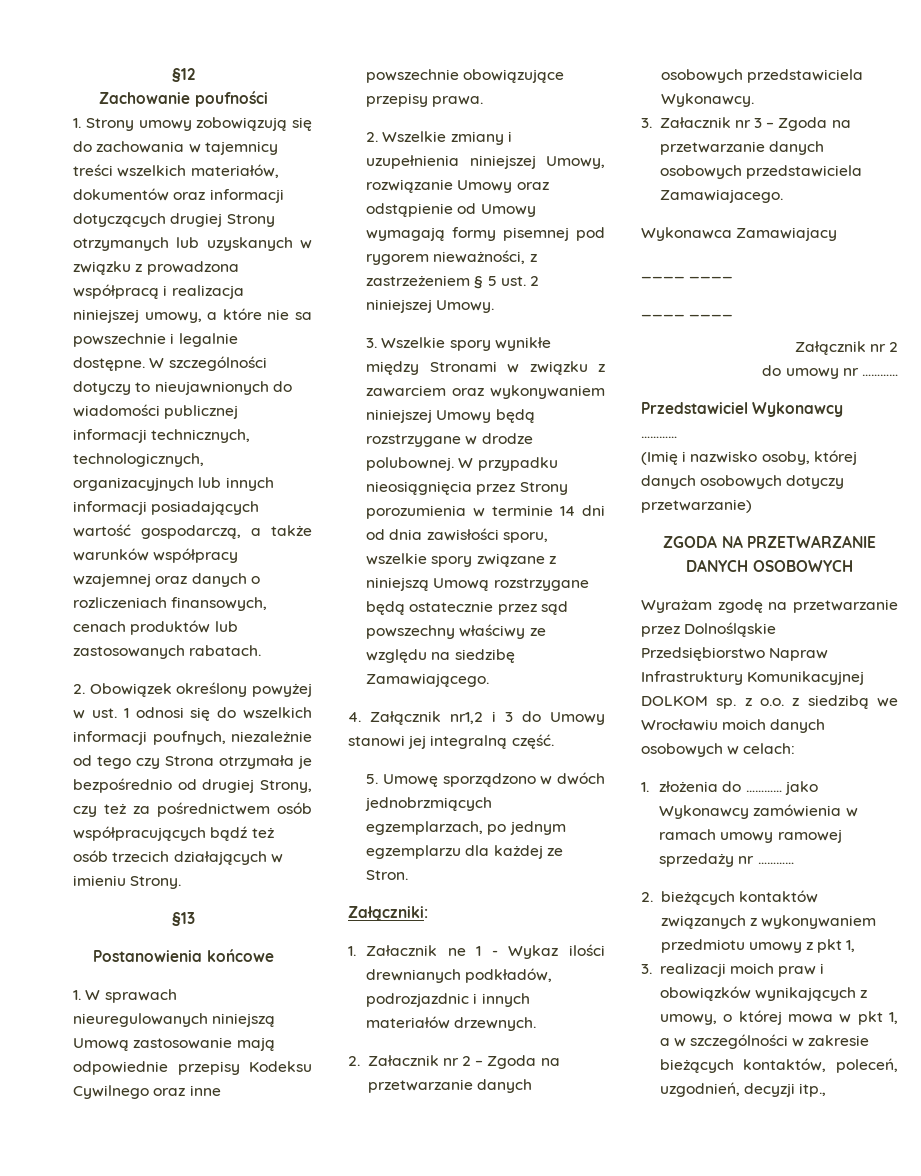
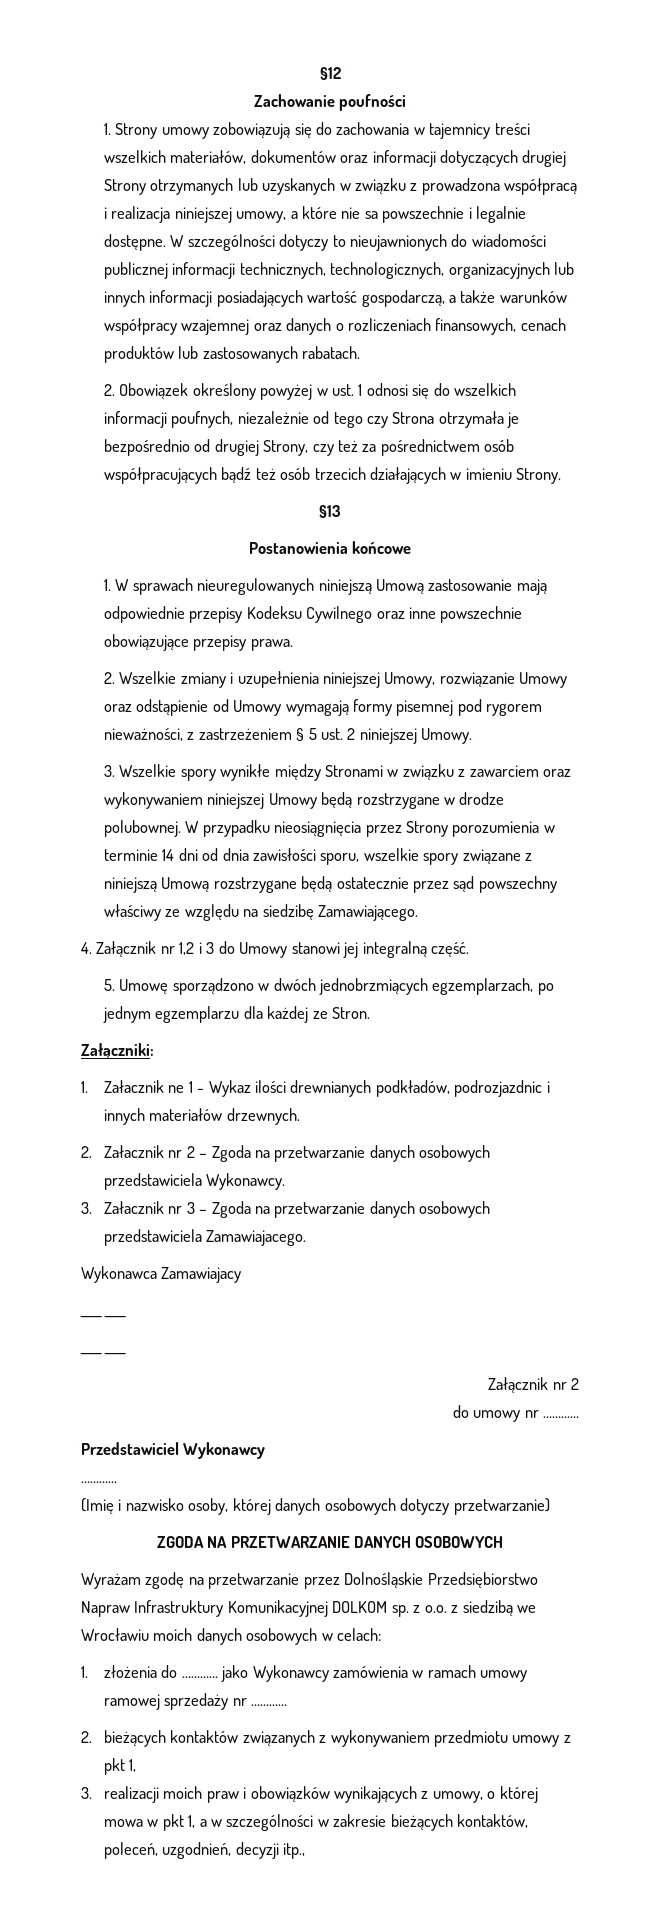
[450,712,483,724] nr1,2 -> [160,942,195,955] nr 1,2

